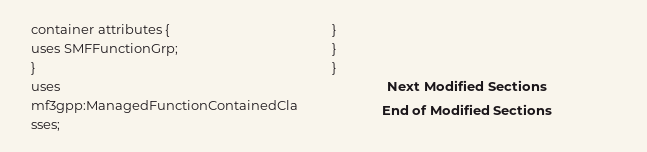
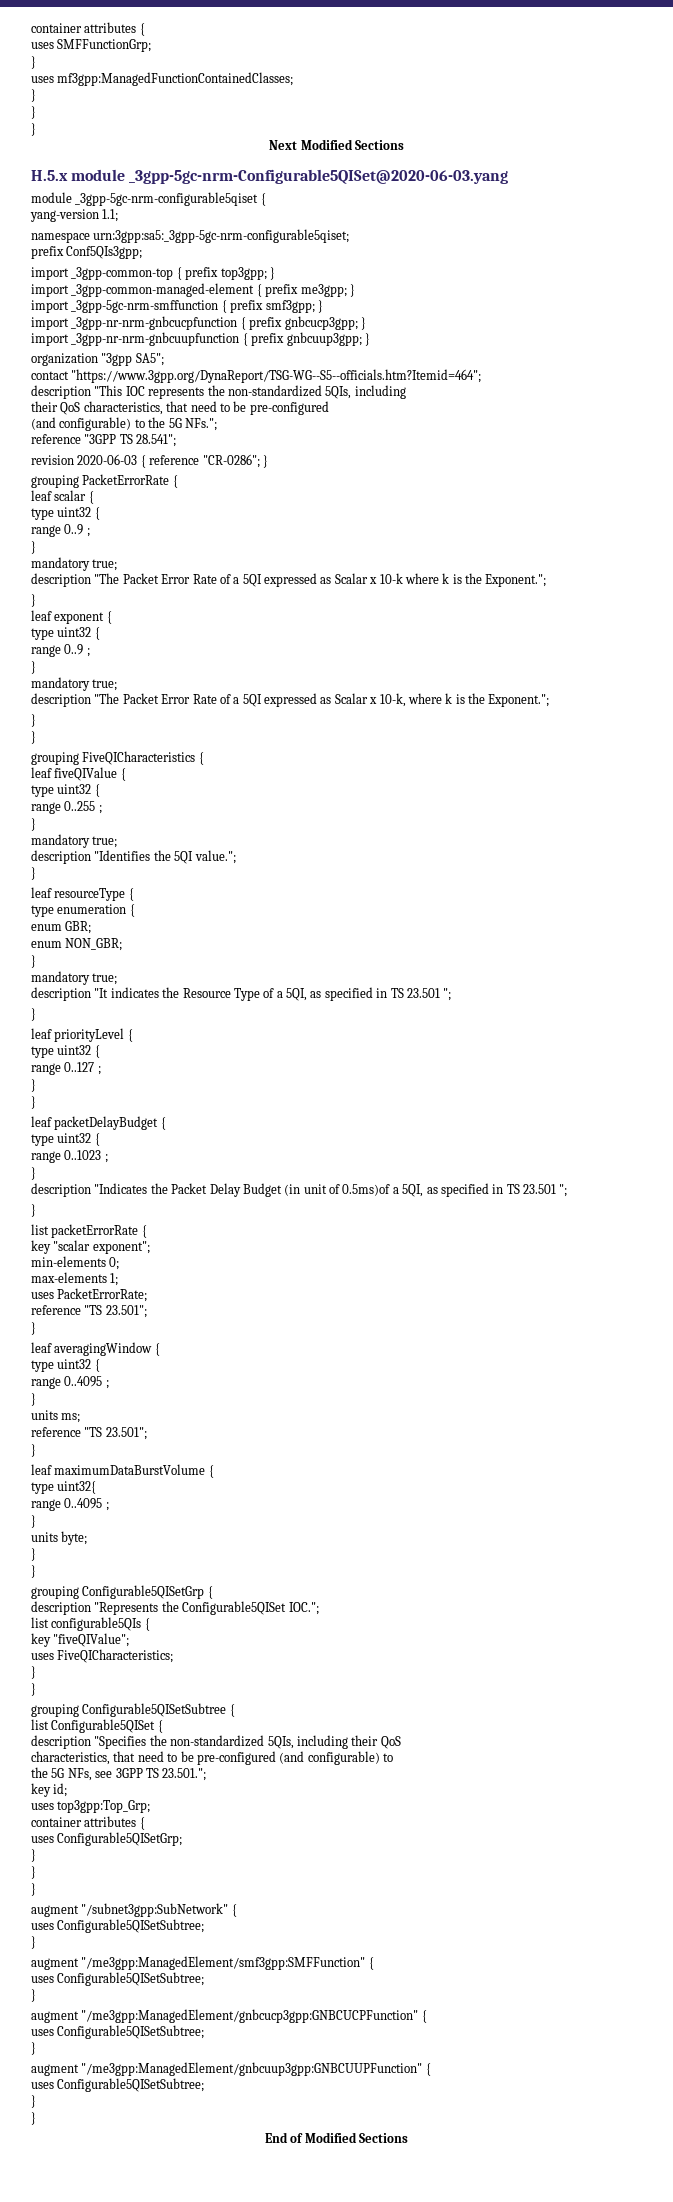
(547, 85) none -> [31,169,509,184] [31,192,266,206] [30,209,119,222] [31,229,350,243] [31,246,143,259] [31,267,275,280] [31,283,355,297] [31,300,323,313] [31,316,366,330] [31,332,370,346] [31,353,164,366] [31,369,482,383] [31,385,406,399] [31,401,329,415] [31,417,217,431] [31,434,177,447] [31,454,268,468] [31,474,178,488] [31,490,94,504] [31,507,100,520] [31,524,90,537] [31,541,36,554] [31,557,118,571] [31,573,547,587] [31,594,36,607] [31,610,112,624] [31,627,100,640] [31,644,90,657] [31,661,36,674] [31,677,118,691] [31,693,550,707] [31,714,36,727] [31,731,36,744] [31,751,204,765] [31,767,126,781] [31,784,100,797] [31,801,102,814] [31,818,36,831] [31,834,118,848] [31,850,236,864] [31,867,36,880] [31,887,134,901] [31,904,135,917] [31,921,92,934] [31,938,123,951] [31,955,36,968] [31,971,118,985] [31,987,452,1001] [31,1008,36,1021] [31,1028,133,1042] [31,1045,100,1058] [31,1062,101,1075] [31,1079,36,1092] [31,1096,36,1109] [31,1116,166,1130] [31,1133,100,1146] [31,1150,108,1163] [31,1167,36,1180] [31,1183,568,1197] [31,1204,36,1217] [31,1224,147,1238] [31,1240,150,1254] [31,1256,120,1270] [31,1272,119,1286] [31,1288,148,1302] [31,1305,147,1318] [31,1322,36,1335] [31,1342,160,1356] [31,1359,100,1372] [31,1376,109,1389] [31,1393,36,1406] [31,1410,81,1423] [31,1427,147,1440] [31,1444,36,1457] [31,1464,214,1478] [31,1481,97,1494] [31,1498,109,1511] [31,1515,36,1528] [31,1531,88,1545] [31,1548,36,1561] [31,1565,36,1578] [31,1585,213,1599] [31,1601,319,1615] [31,1617,150,1631] [31,1633,130,1647] [31,1649,174,1663] [31,1666,36,1679] [31,1683,36,1696] [31,1703,235,1717] [31,1719,163,1733] [31,1735,401,1749] [31,1751,393,1765] [31,1767,207,1781] [31,1783,68,1797] [31,1800,151,1813] [31,1816,145,1830] [31,1832,183,1846] [31,1849,36,1862] [31,1866,36,1879] [31,1883,36,1896] [31,1903,237,1917] [31,1919,205,1933] [31,1936,36,1949] [31,1956,374,1970] [31,1972,205,1986] [31,1989,36,2002] [31,2009,427,2023] [31,2025,205,2039] [31,2042,36,2055] [31,2062,431,2076] [31,2078,205,2092] [31,2095,36,2108] [31,2112,36,2125] // H.5.x module _3gpp-5gc-nrm-Configurable5QISet@2020-06-03.yang // module _3gpp-5gc-nrm-configurable5qiset { // yang-version 1.1; // namespace urn:3gpp:sa5:_3gpp-5gc-nrm-configurable5qiset; // prefix Conf5QIs3gpp; // import _3gpp-common-top { prefix top3gpp; } // import _3gpp-common-managed-element { prefix me3gpp; } // import _3gpp-5gc-nrm-smffunction { prefix smf3gpp; } // import _3gpp-nr-nrm-gnbcucpfunction { prefix gnbcucp3gpp; } // import _3gpp-nr-nrm-gnbcuupfunction { prefix gnbcuup3gpp; } // organization "3gpp SA5"; // contact "https://www.3gpp.org/DynaReport/TSG-WG--S5--officials.htm?Itemid=464"; // description "This IOC represents the non-standardized 5QIs, including // their QoS characteristics, that need to be pre-configured // (and configurable) to the 5G NFs."; // reference "3GPP TS 28.541"; // revision 2020-06-03 { reference "CR-0286"; } // grouping PacketErrorRate { // leaf scalar { // type uint32 { // range 0..9 ; // } // mandatory true; // description "The Packet Error Rate of a 5QI expressed as Scalar x 10-k where k is the Exponent."; // } // leaf exponent { // type uint32 { // range 0..9 ; // } // mandatory true; // description "The Packet Error Rate of a 5QI expressed as Scalar x 10-k, where k is the Exponent."; // } // } // grouping FiveQICharacteristics { // leaf fiveQIValue { // type uint32 { // range 0..255 ; // } // mandatory true; // description "Identifies the 5QI value."; // } // leaf resourceType { // type enumeration { // enum GBR; // enum NON_GBR; // } // mandatory true; // description "It indicates the Resource Type of a 5QI, as specified in TS 23.501 "; // } // leaf priorityLevel { // type uint32 { // range 0..127 ; // } // } // leaf packetDelayBudget { // type uint32 { // range 0..1023 ; // } // description "Indicates the Packet Delay Budget (in unit of 0.5ms)of a 5QI, as specified in TS 23.501 "; // } // list packetErrorRate { // key "scalar exponent"; // min-elements 0; // max-elements 1; // uses PacketErrorRate; // reference "TS 23.501"; // } // leaf averagingWindow { // type uint32 { // range 0..4095 ; // } // units ms; // reference "TS 23.501"; // } // leaf maximumDataBurstVolume { // type uint32{ // range 0..4095 ; // } // units byte; // } // } // grouping Configurable5QISetGrp { // description "Represents the Configurable5QISet IOC."; // list configurable5QIs { // key "fiveQIValue"; // uses FiveQICharacteristics; // } // } // grouping Configurable5QISetSubtree { // list Configurable5QISet { // description "Specifies the non-standardized 5QIs, including their QoS // characteristics, that need to be pre-configured (and configurable) to // the 5G NFs, see 3GPP TS 23.501."; // key id; // uses top3gpp:Top_Grp; // container attributes { // uses Configurable5QISetGrp; // } // } // } // augment "/subnet3gpp:SubNetwork" { // uses Configurable5QISetSubtree; // } // augment "/me3gpp:ManagedElement/smf3gpp:SMFFunction" { // uses Configurable5QISetSubtree; // } // augment "/me3gpp:ManagedElement/gnbcucp3gpp:GNBCUCPFunction" { // uses Configurable5QISetSubtree; // } // augment "/me3gpp:ManagedElement/gnbcuup3gpp:GNBCUUPFunction" { // uses Configurable5QISetSubtree; // } // }

